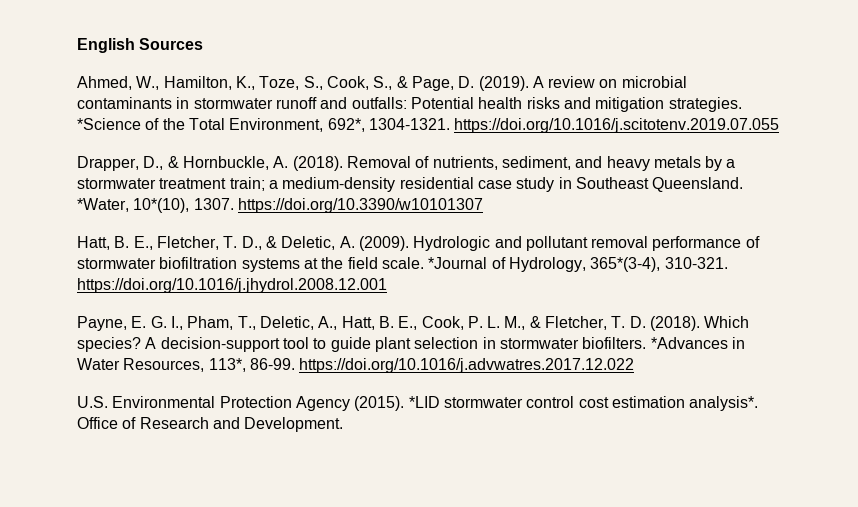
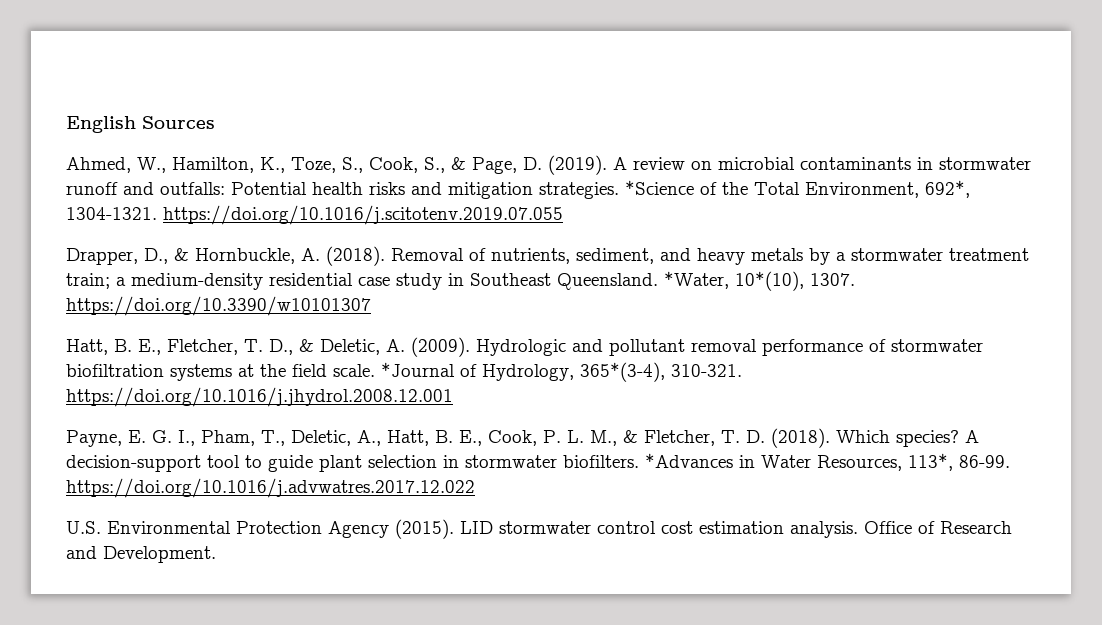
[408,396,440,408] *LID -> [460,521,493,534] LID
[689,396,759,411] analysis*. -> [790,521,858,538] analysis.

